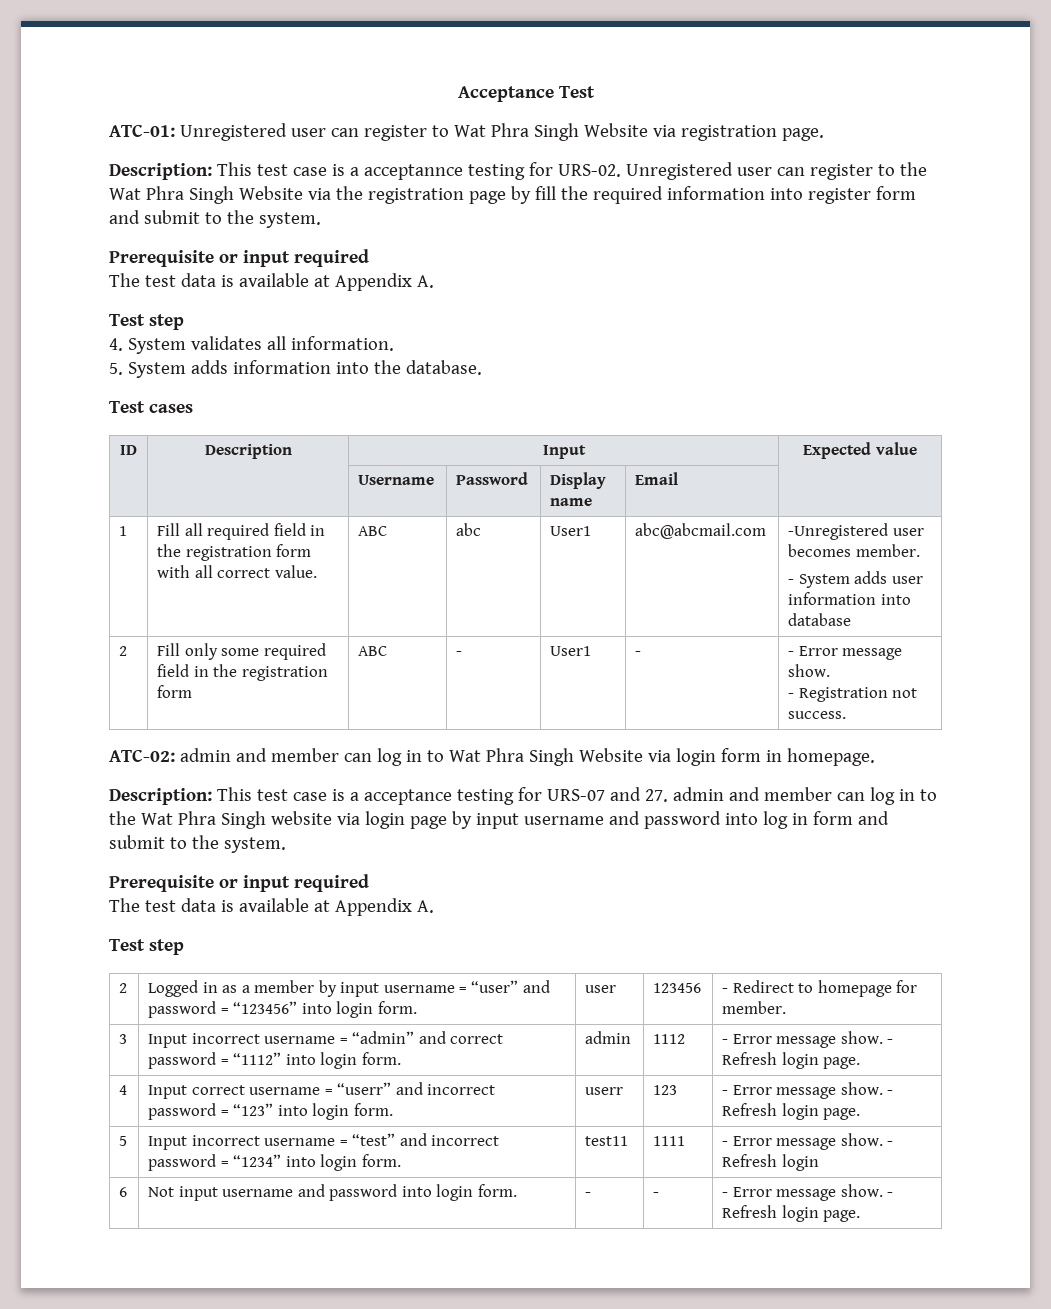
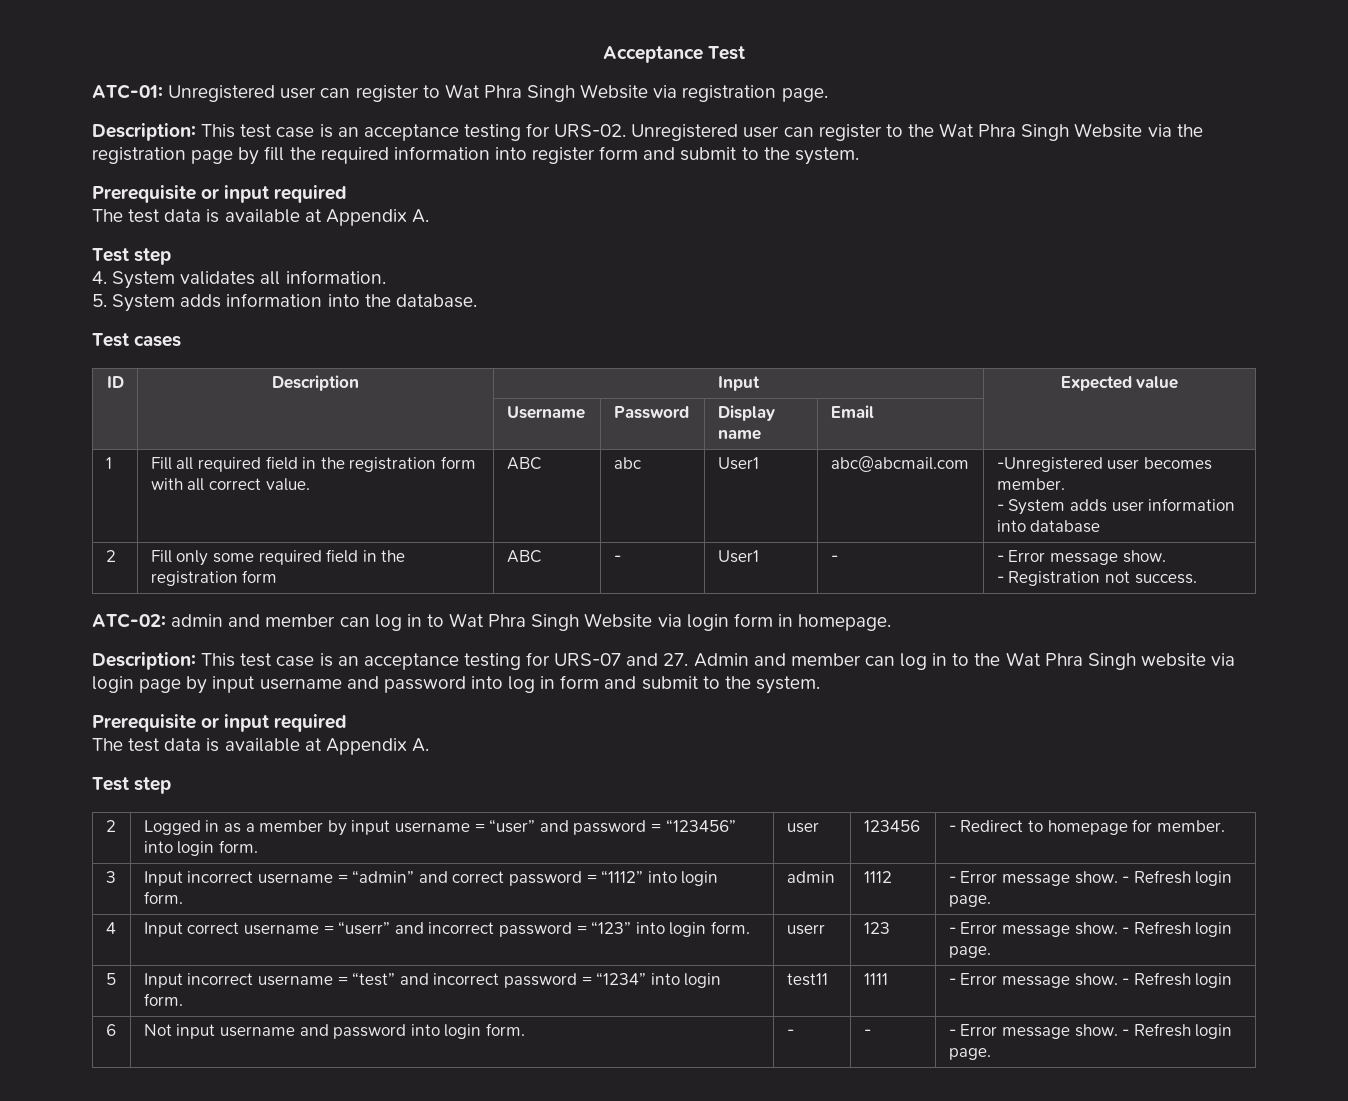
[349,164,463,180] a acceptannce -> [337,124,459,141] an acceptance
[349,792,359,801] a -> [337,656,359,666] an
[672,787,724,801] admin -> [693,653,749,667] Admin

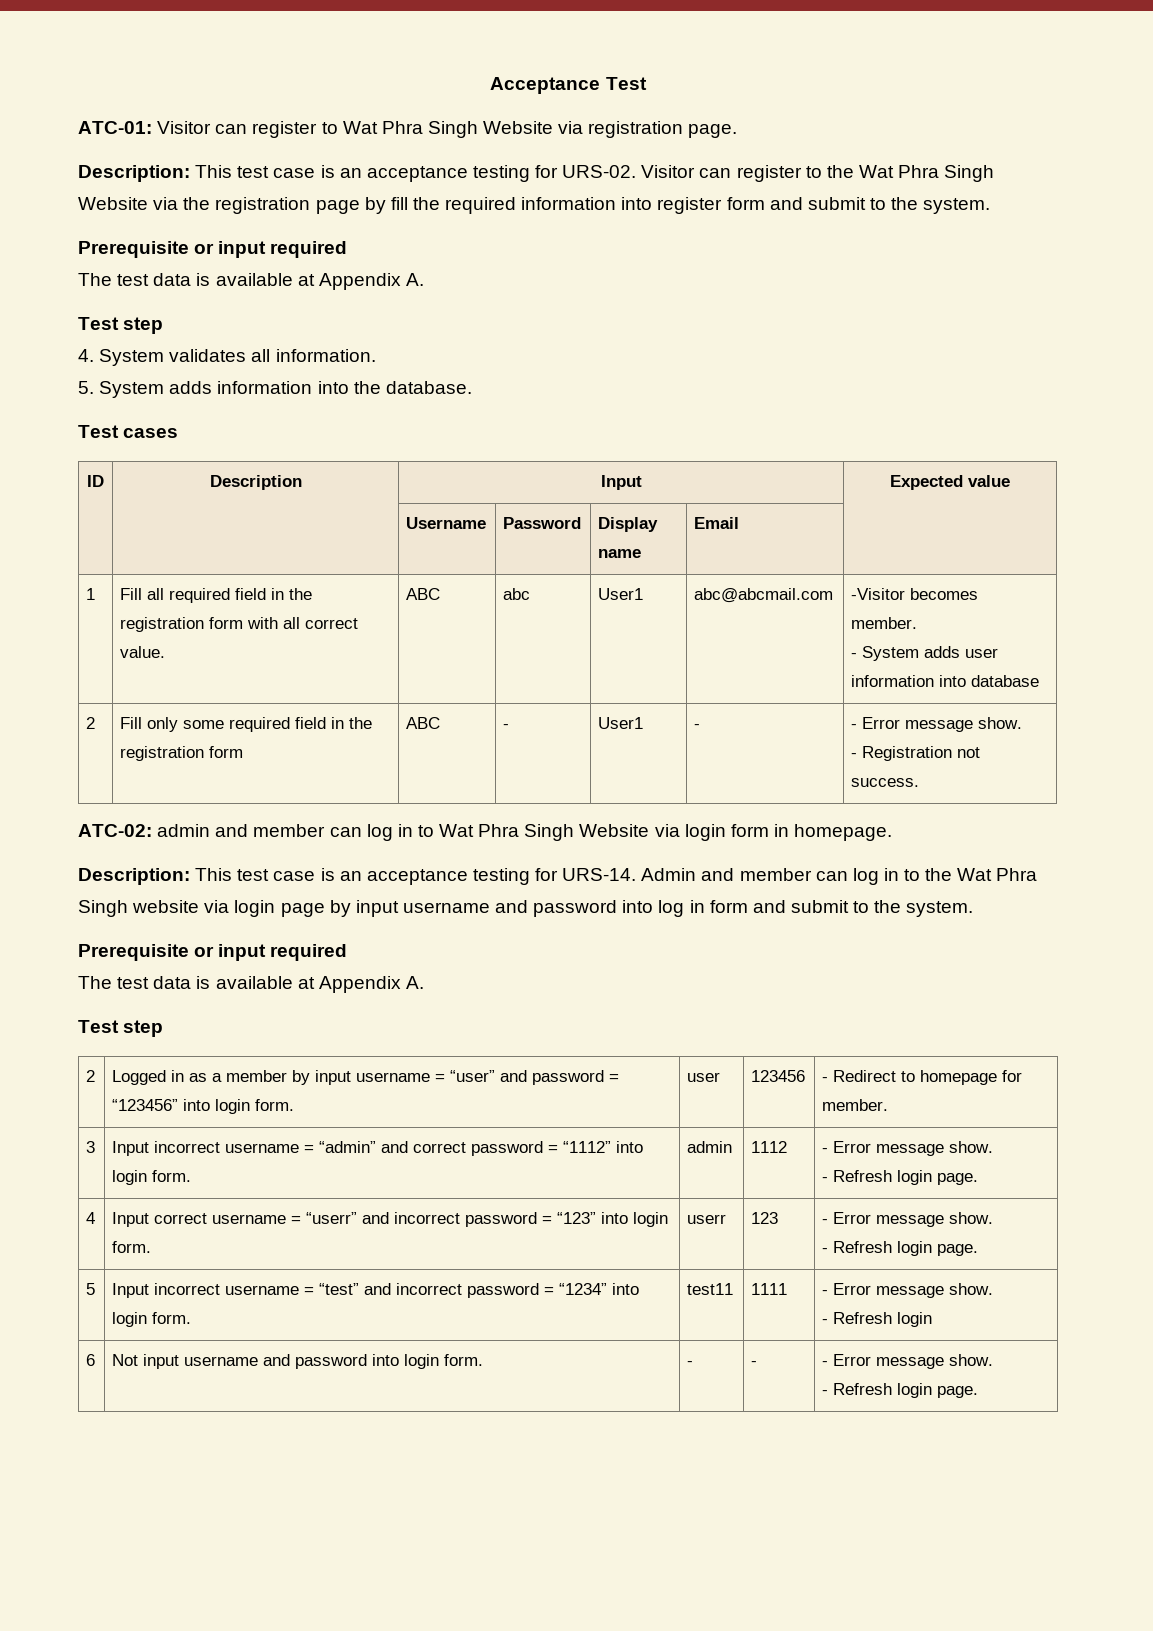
[168,85,317,102] Unregistered user -> [157,121,212,134] Visitor
[631,124,780,141] Unregistered user -> [641,165,696,178] Visitor
[996,457,1140,472] -Unregistered user -> [851,588,906,600] -Visitor
[554,653,689,666] URS-07 and 27. -> [562,868,637,881] URS-14.
(1118, 877) none -> (994, 1147) //
(1118, 928) none -> (994, 1218) //
(1118, 979) none -> (994, 1289) //
(1118, 1030) none -> (994, 1360) //

